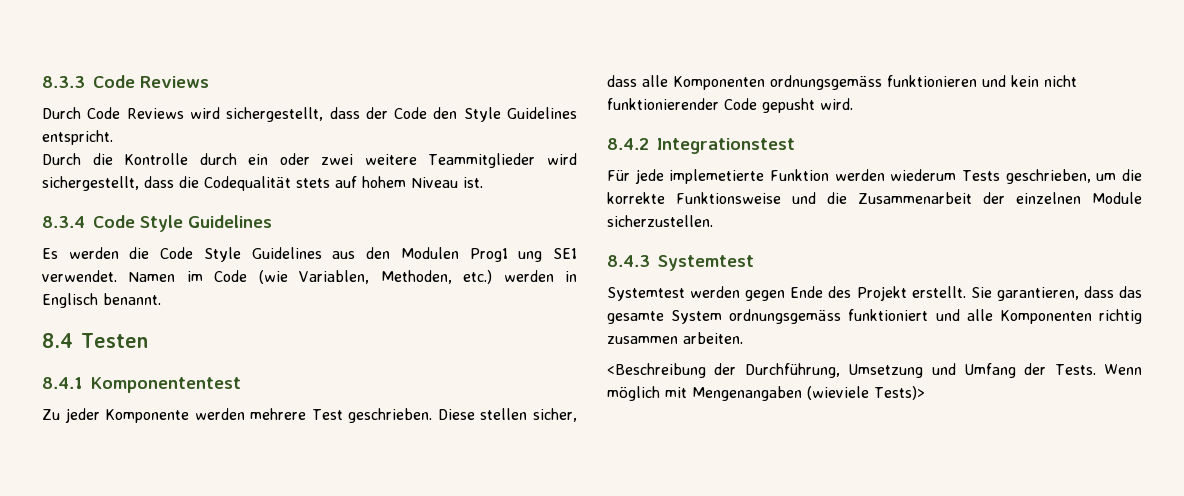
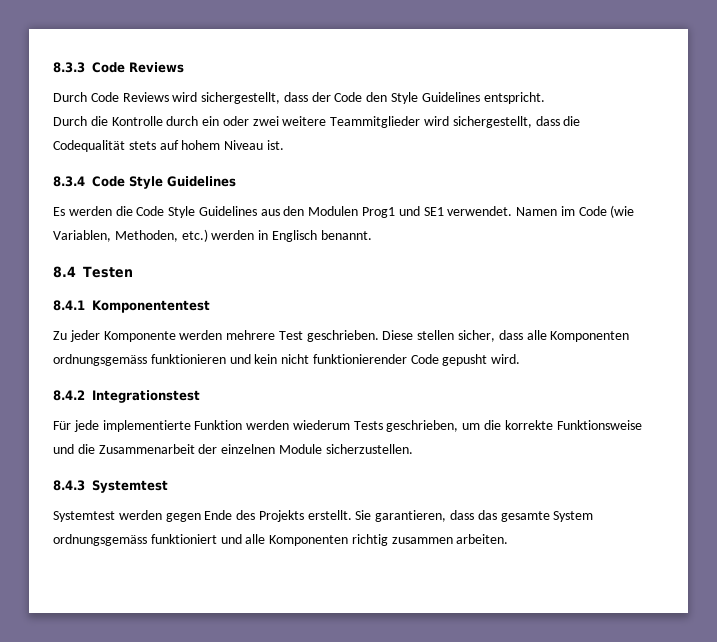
[518,251,543,262] ung -> [398,206,420,216] und
[669,169,765,184] implemetierte -> [102,420,191,432] implementierte
[856,286,907,301] Projekt -> [258,510,304,522] Projekts
[607,363,1142,378] [607,386,925,401] // <Beschreibung der Durchführung, Umsetzung und Umfang der Tests. Wenn möglich mit Mengenangaben (wieviele Tests)> -> (509, 539) none

